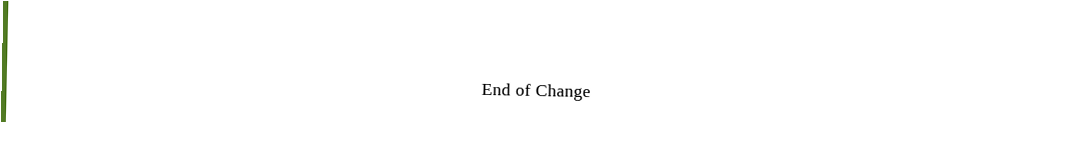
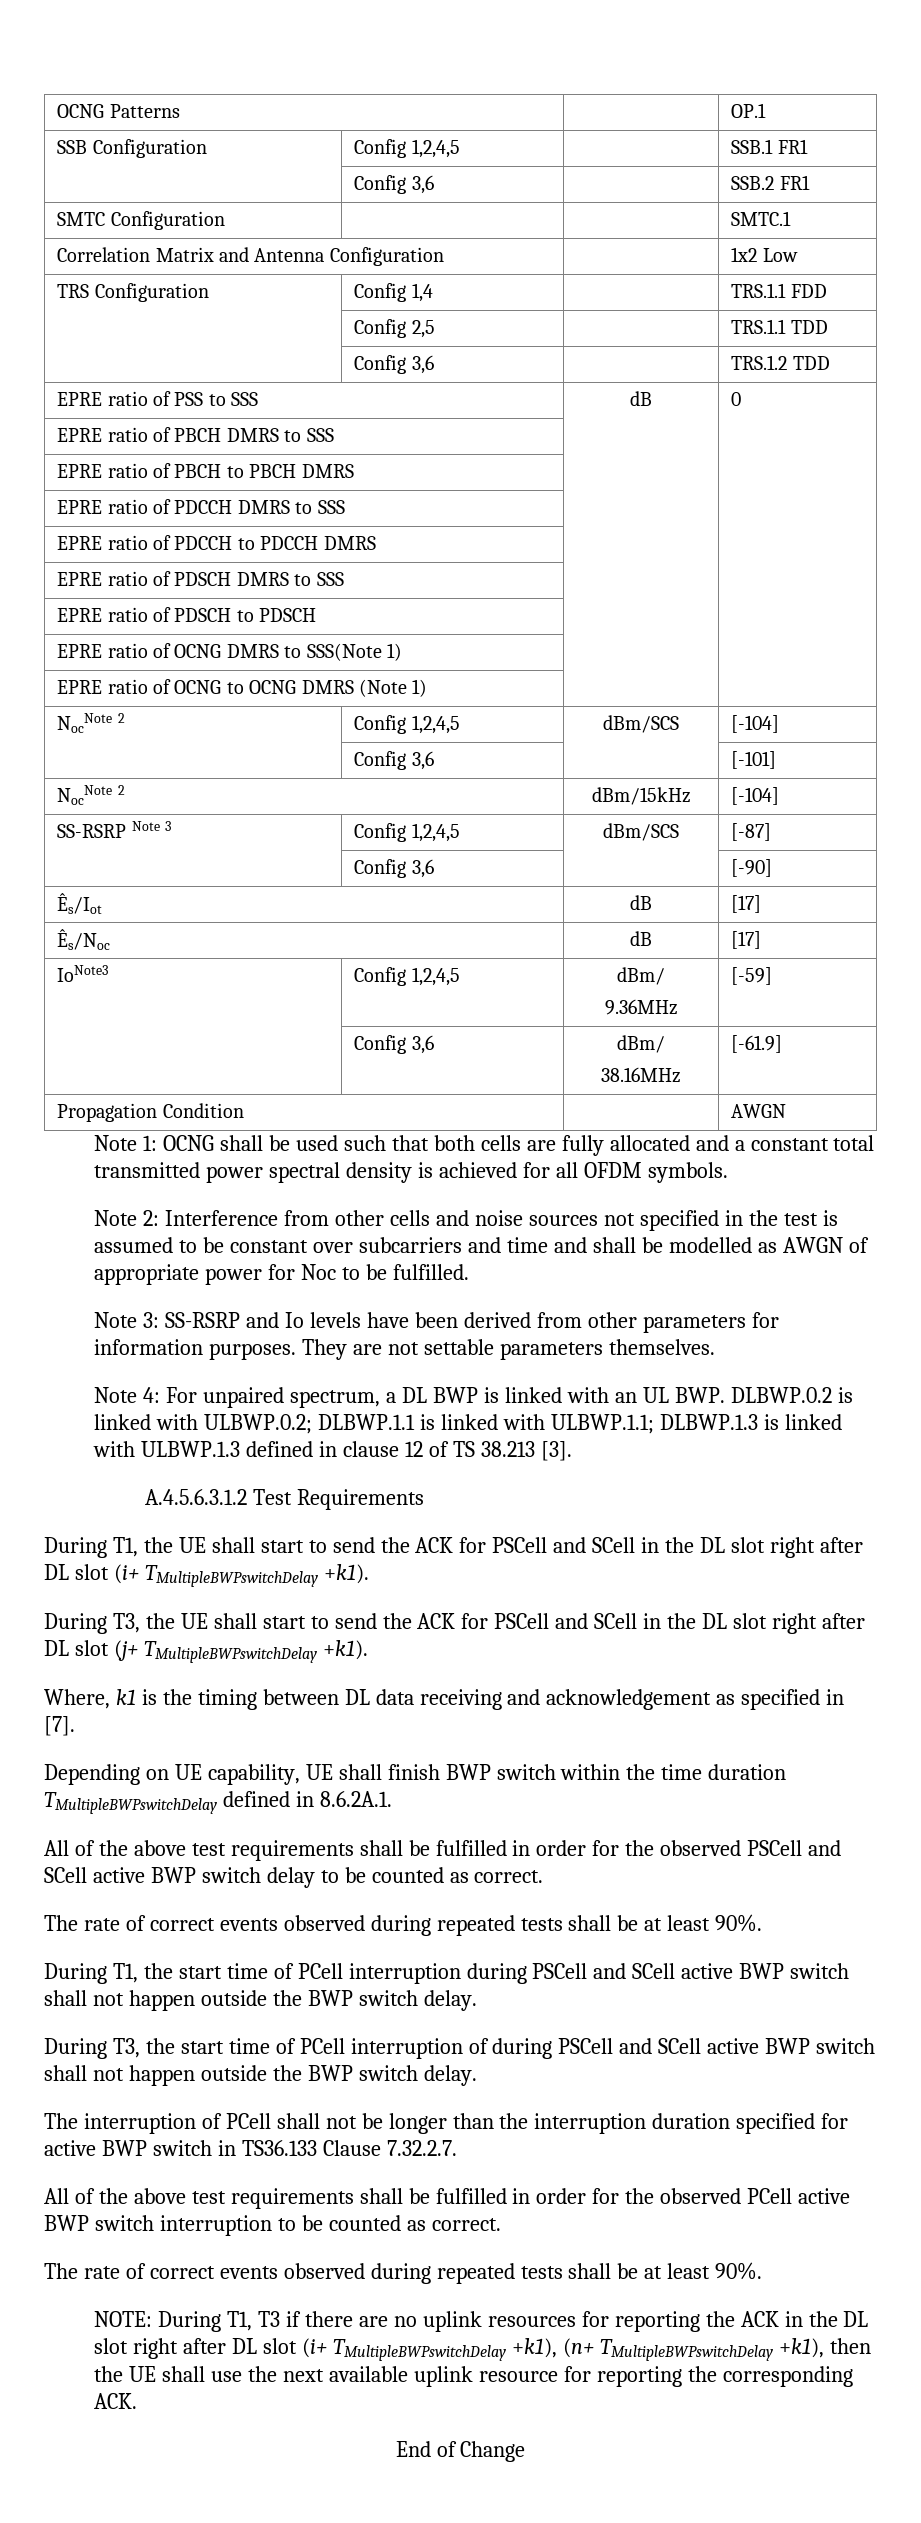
(481, 89) none -> [57,104,180,118] [731,103,767,118] [57,139,207,158] [354,139,460,158] [731,139,808,154] [354,175,434,194] [731,175,810,190] [57,211,225,230] [731,211,792,226] [57,247,444,266] [731,247,798,262] [57,283,209,302] [354,283,433,302] [731,283,827,298] [354,319,435,338] [731,319,828,334] [354,355,434,374] [731,355,830,370] [57,391,259,406] [630,391,652,406] [731,392,742,406] [57,427,334,442] [57,463,354,478] [57,499,345,514] [57,535,376,550] [57,571,344,586] [57,607,317,622] [57,643,402,661] [57,679,428,697] [57,713,125,733] [354,715,460,734] [603,715,679,733] [731,715,780,733] [354,751,434,770] [731,751,777,769] [57,785,125,805] [591,787,691,805] [731,787,780,805] [57,821,171,838] [354,823,460,842] [603,823,679,841] [731,823,772,841] [354,859,434,878] [731,859,773,877] [57,893,103,914] [630,895,652,910] [731,895,762,913] [57,929,111,950] [630,931,652,946] [731,931,762,949] [57,965,109,982] [354,967,460,986] [617,967,665,985] [604,999,678,1015] [731,967,773,985] [354,1035,434,1054] [617,1035,665,1053] [601,1067,681,1083] [731,1035,783,1053] [57,1103,244,1122] [731,1104,787,1118] [94,1135,875,1156] [94,1162,728,1183] [94,1210,838,1231] [94,1237,869,1253] [94,1264,470,1285] [94,1312,779,1333] [94,1339,715,1360] [94,1387,853,1408] [94,1414,842,1434] [93,1441,572,1461] [144,1489,424,1510] [44,1537,863,1558] [44,1564,369,1587] [44,1613,865,1634] [44,1640,368,1663] [44,1689,845,1710] [44,1716,75,1736] [44,1764,787,1785] [44,1791,392,1814] [44,1840,842,1861] [44,1867,544,1888] [44,1914,763,1936] [44,1963,850,1984] [44,1990,477,2011] [44,2038,876,2059] [44,2065,477,2086] [44,2113,849,2134] [44,2140,457,2156] [44,2188,851,2209] [44,2215,501,2236] [44,2262,763,2284] [94,2311,869,2332] [94,2338,871,2361] [94,2366,853,2387] [94,2393,138,2409] OCNG Patterns | | OP.1 // SSB Configuration | Config 1,2,4,5 | | SSB.1 FR1 // | Config 3,6 | | SSB.2 FR1 // SMTC Configuration | | | SMTC.1 // Correlation Matrix and Antenna Configuration | | 1x2 Low // TRS Configuration | Config 1,4 | | TRS.1.1 FDD // | Config 2,5 | | TRS.1.1 TDD // | Config 3,6 | | TRS.1.2 TDD // EPRE ratio of PSS to SSS | dB | 0 // EPRE ratio of PBCH DMRS to SSS | | // EPRE ratio of PBCH to PBCH DMRS | | // EPRE ratio of PDCCH DMRS to SSS | | // EPRE ratio of PDCCH to PDCCH DMRS | | // EPRE ratio of PDSCH DMRS to SSS | | // EPRE ratio of PDSCH to PDSCH | | // EPRE ratio of OCNG DMRS to SSS(Note 1) | | // EPRE ratio of OCNG to OCNG DMRS (Note 1) | | // NocNote 2 | Config 1,2,4,5 | dBm/SCS | [-104] // | Config 3,6 | | [-101] // NocNote 2 | dBm/15kHz | [-104] // SS-RSRP Note 3 | Config 1,2,4,5 | dBm/SCS | [-87] // | Config 3,6 | | [-90] // Ês/Iot | dB | [17] // Ês/Noc | dB | [17] // IoNote3 | Config 1,2,4,5 | dBm/ // 9.36MHz | [-59] // | Config 3,6 | dBm/ // 38.16MHz | [-61.9] // Propagation Condition | | AWGN // Note 1: OCNG shall be used such that both cells are fully allocated and a constant total transmitted power spectral density is achieved for all OFDM symbols. // Note 2: Interference from other cells and noise sources not specified in the test is assumed to be constant over subcarriers and time and shall be modelled as AWGN of appropriate power for Noc to be fulfilled. // Note 3: SS-RSRP and Io levels have been derived from other parameters for information purposes. They are not settable parameters themselves. // Note 4: For unpaired spectrum, a DL BWP is linked with an UL BWP. DLBWP.0.2 is linked with ULBWP.0.2; DLBWP.1.1 is linked with ULBWP.1.1; DLBWP.1.3 is linked with ULBWP.1.3 defined in clause 12 of TS 38.213 [3]. // A.4.5.6.3.1.2 Test Requirements // During T1, the UE shall start to send the ACK for PSCell and SCell in the DL slot right after DL slot (i+ TMultipleBWPswitchDelay +k1). // During T3, the UE shall start to send the ACK for PSCell and SCell in the DL slot right after DL slot (j+ TMultipleBWPswitchDelay +k1). // Where, k1 is the timing between DL data receiving and acknowledgement as specified in [7]. // Depending on UE capability, UE shall finish BWP switch within the time duration TMultipleBWPswitchDelay defined in 8.6.2A.1. // All of the above test requirements shall be fulfilled in order for the observed PSCell and SCell active BWP switch delay to be counted as correct. // The rate of correct events observed during repeated tests shall be at least 90%. // During T1, the start time of PCell interruption during PSCell and SCell active BWP switch shall not happen outside the BWP switch delay. // During T3, the start time of PCell interruption of during PSCell and SCell active BWP switch shall not happen outside the BWP switch delay. // The interruption of PCell shall not be longer than the interruption duration specified for active BWP switch in TS36.133 Clause 7.32.2.7. // All of the above test requirements shall be fulfilled in order for the observed PCell active BWP switch interruption to be counted as correct. // The rate of correct events observed during repeated tests shall be at least 90%. // NOTE: During T1, T3 if there are no uplink resources for reporting the ACK in the DL slot right after DL slot (i+ TMultipleBWPswitchDelay +k1), (n+ TMultipleBWPswitchDelay +k1), then the UE shall use the next available uplink resource for reporting the corresponding ACK. //

